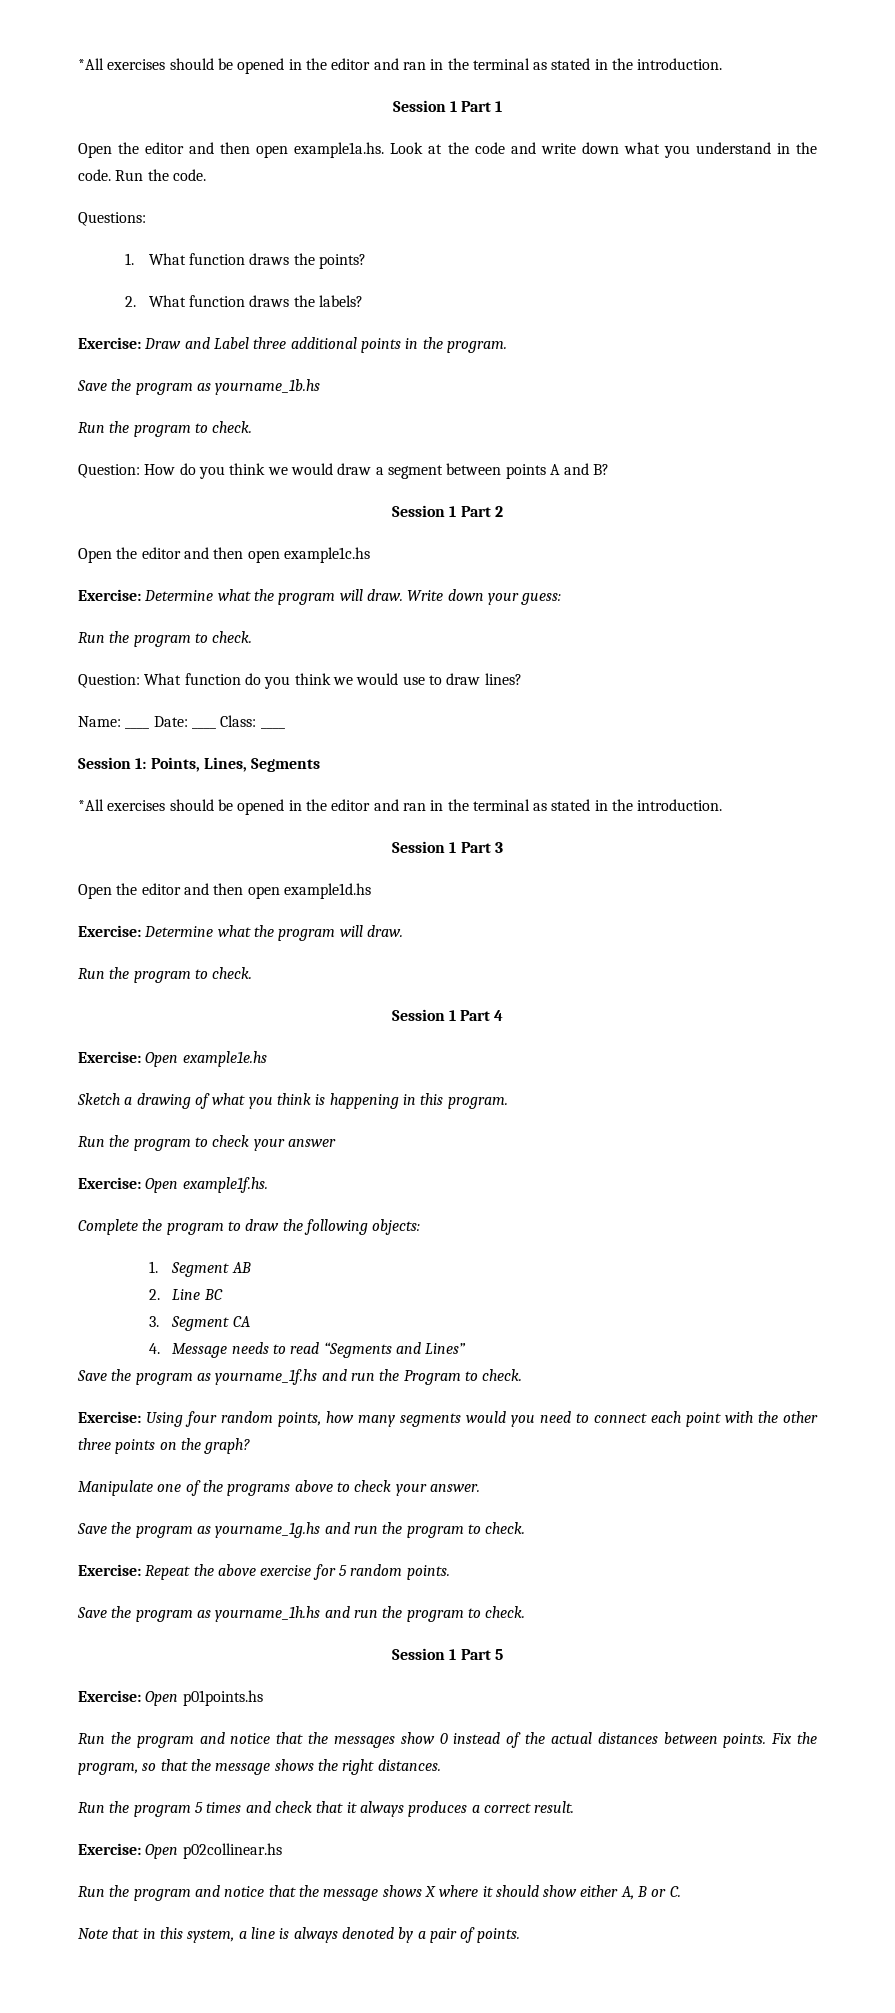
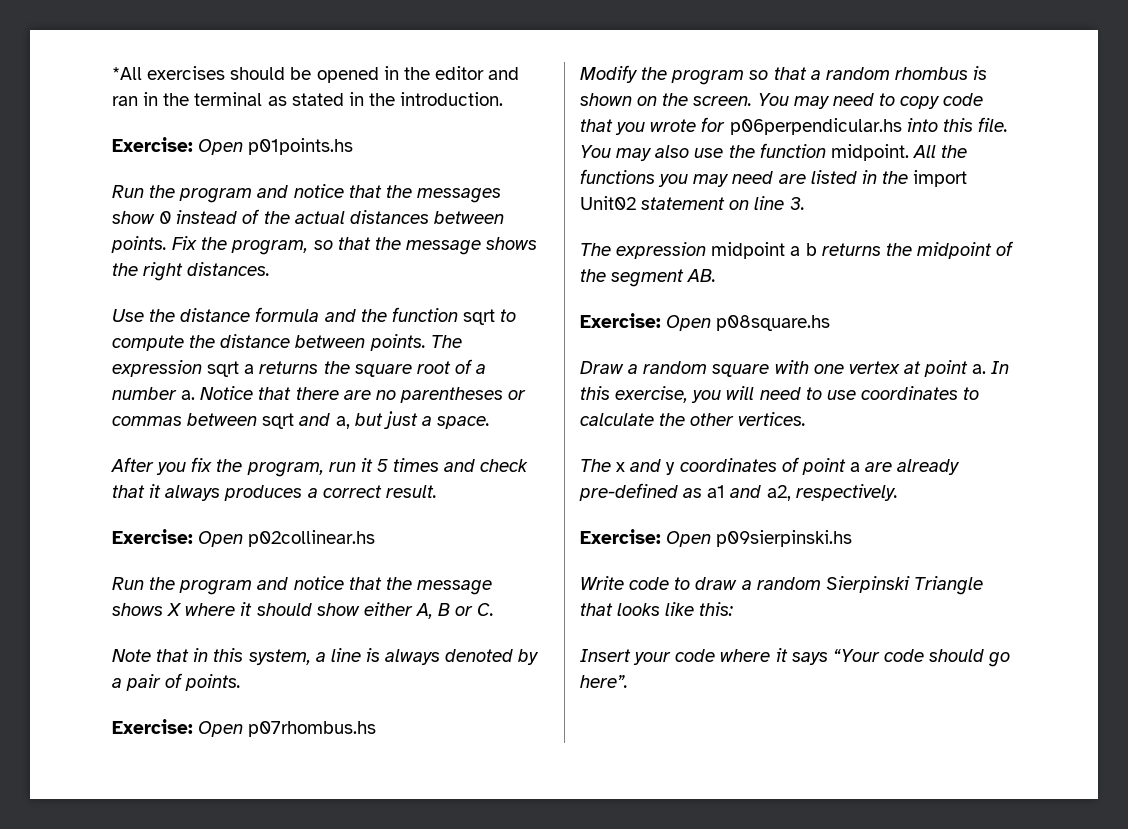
[392,100,503,112] [78,142,817,158] [78,169,206,181] [78,212,146,226] [125,253,367,269] [125,295,364,307] [78,337,507,353] [77,379,321,395] [78,421,253,437] [78,463,610,479] [392,505,503,517] [78,547,370,563] [78,589,562,605] [78,631,253,647] [78,673,522,689] [78,716,121,727] [125,727,150,729] [153,716,188,727] [191,727,216,729] [220,715,257,727] [260,727,285,729] [78,757,321,772] [78,799,723,815] [392,841,503,853] [78,883,371,899] [78,925,403,941] [78,967,253,983] [391,1009,504,1021] [78,1051,267,1067] [77,1093,508,1109] [78,1135,336,1151] [78,1177,268,1193] [78,1219,421,1235] [148,1261,251,1277] [148,1289,223,1300] [148,1316,250,1331] [148,1342,467,1358] [77,1369,523,1385] [78,1411,818,1427] [78,1438,251,1454] [78,1480,480,1496] [77,1522,526,1538] [78,1564,450,1580] [77,1606,526,1622] [392,1648,503,1660] // Session 1 Part 1 // Open the editor and then open example1a.hs. Look at the code and write down what you understand in the code. Run the code. // Questions: // 1. What function draws the points? // 2. What function draws the labels? // Exercise: Draw and Label three additional points in the program. // Save the program as yourname_1b.hs // Run the program to check. // Question: How do you think we would draw a segment between points A and B? // Session 1 Part 2 // Open the editor and then open example1c.hs // Exercise: Determine what the program will draw. Write down your guess: // Run the program to check. // Question: What function do you think we would use to draw lines? // Name: ____ Date: ____ Class: ____ // Session 1: Points, Lines, Segments // *All exercises should be opened in the editor and ran in the terminal as stated in the introduction. // Session 1 Part 3 // Open the editor and then open example1d.hs // Exercise: Determine what the program will draw. // Run the program to check. // Session 1 Part 4 // Exercise: Open example1e.hs // Sketch a drawing of what you think is happening in this program. // Run the program to check your answer // Exercise: Open example1f.hs. // Complete the program to draw the following objects: // 1. Segment AB // 2. Line BC // 3. Segment CA // 4. Message needs to read “Segments and Lines” // Save the program as yourname_1f.hs and run the Program to check. // Exercise: Using four random points, how many segments would you need to connect each point with the other three points on the graph? // Manipulate one of the programs above to check your answer. // Save the program as yourname_1g.hs and run the program to check. // Exercise: Repeat the above exercise for 5 random points. // Save the program as yourname_1h.hs and run the program to check. // Session 1 Part 5 -> (504, 99) none
[78,1801,191,1817] Run the program -> [112,307,517,325] [112,334,462,351] [112,359,487,377] [112,386,527,403] [112,411,491,429] [111,457,373,477] Use the distance formula and the function sqrt to compute the distance between points. The expression sqrt a returns the square root of a number a. Notice that there are no parentheses or commas between sqrt and a, but just a space. // After you fix the program, run it
(521, 1935) none -> [112,719,377,737] [580,65,988,85] [580,93,984,109] [580,117,1008,135] [580,143,968,161] [580,169,968,187] [580,196,805,210] [580,241,1015,259] [580,269,717,287] [580,313,831,331] [580,360,1010,377] [580,386,980,403] [580,412,807,426] [580,457,961,475] [579,483,898,501] [580,529,853,547] [580,576,983,595] [580,602,734,616] [580,648,1011,667] [580,675,628,688] // Exercise: Open p07rhombus.hs // Modify the program so that a random rhombus is shown on the screen. You may need to copy code that you wrote for p06perpendicular.hs into this file. You may also use the function midpoint. All the functions you may need are listed in the import Unit02 statement on line 3. // The expression midpoint a b returns the midpoint of the segment AB. // Exercise: Open p08square.hs // Draw a random square with one vertex at point a. In this exercise, you will need to use coordinates to calculate the other vertices. // The x and y coordinates of point a are already pre-defined as a1 and a2, respectively. // Exercise: Open p09sierpinski.hs // Write code to draw a random Sierpinski Triangle that looks like this: // Insert your code where it says “Your code should go here”.

